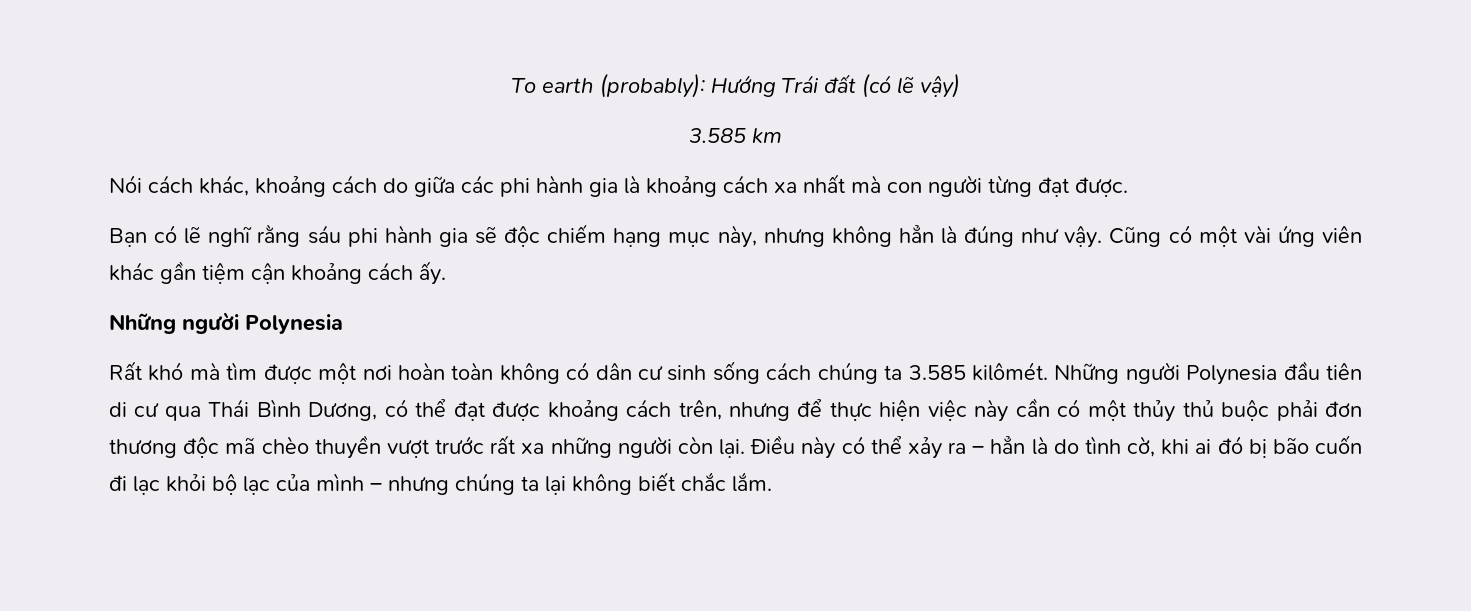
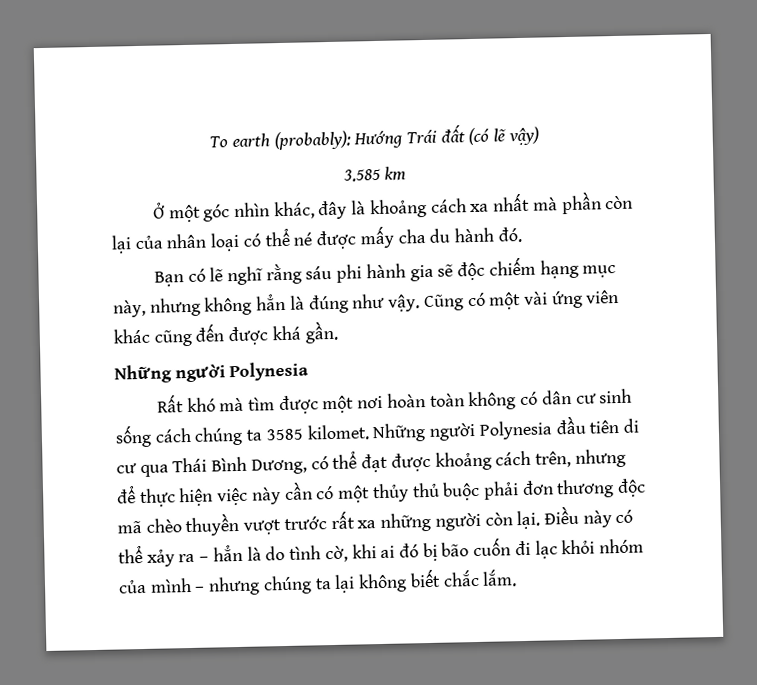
[109,175,618,197] Nói cách khác, khoảng cách do giữa các phi hành gia -> [152,200,348,223] Ở một góc nhìn khác, đây
[887,175,1128,197] con người từng đạt được. -> [560,191,634,215] [111,225,522,254] phần còn lại của nhân loại có thể né được mấy cha du hành đó.
[160,261,446,285] gần tiệm cận khoảng cách ấy. -> [153,320,338,347] cũng đến được khá gần.
[908,362,1048,381] 3.585 kilômét. -> [265,424,370,441] 3585 kilomet.
[212,474,270,495] bộ lạc -> [599,538,645,554] nhóm

